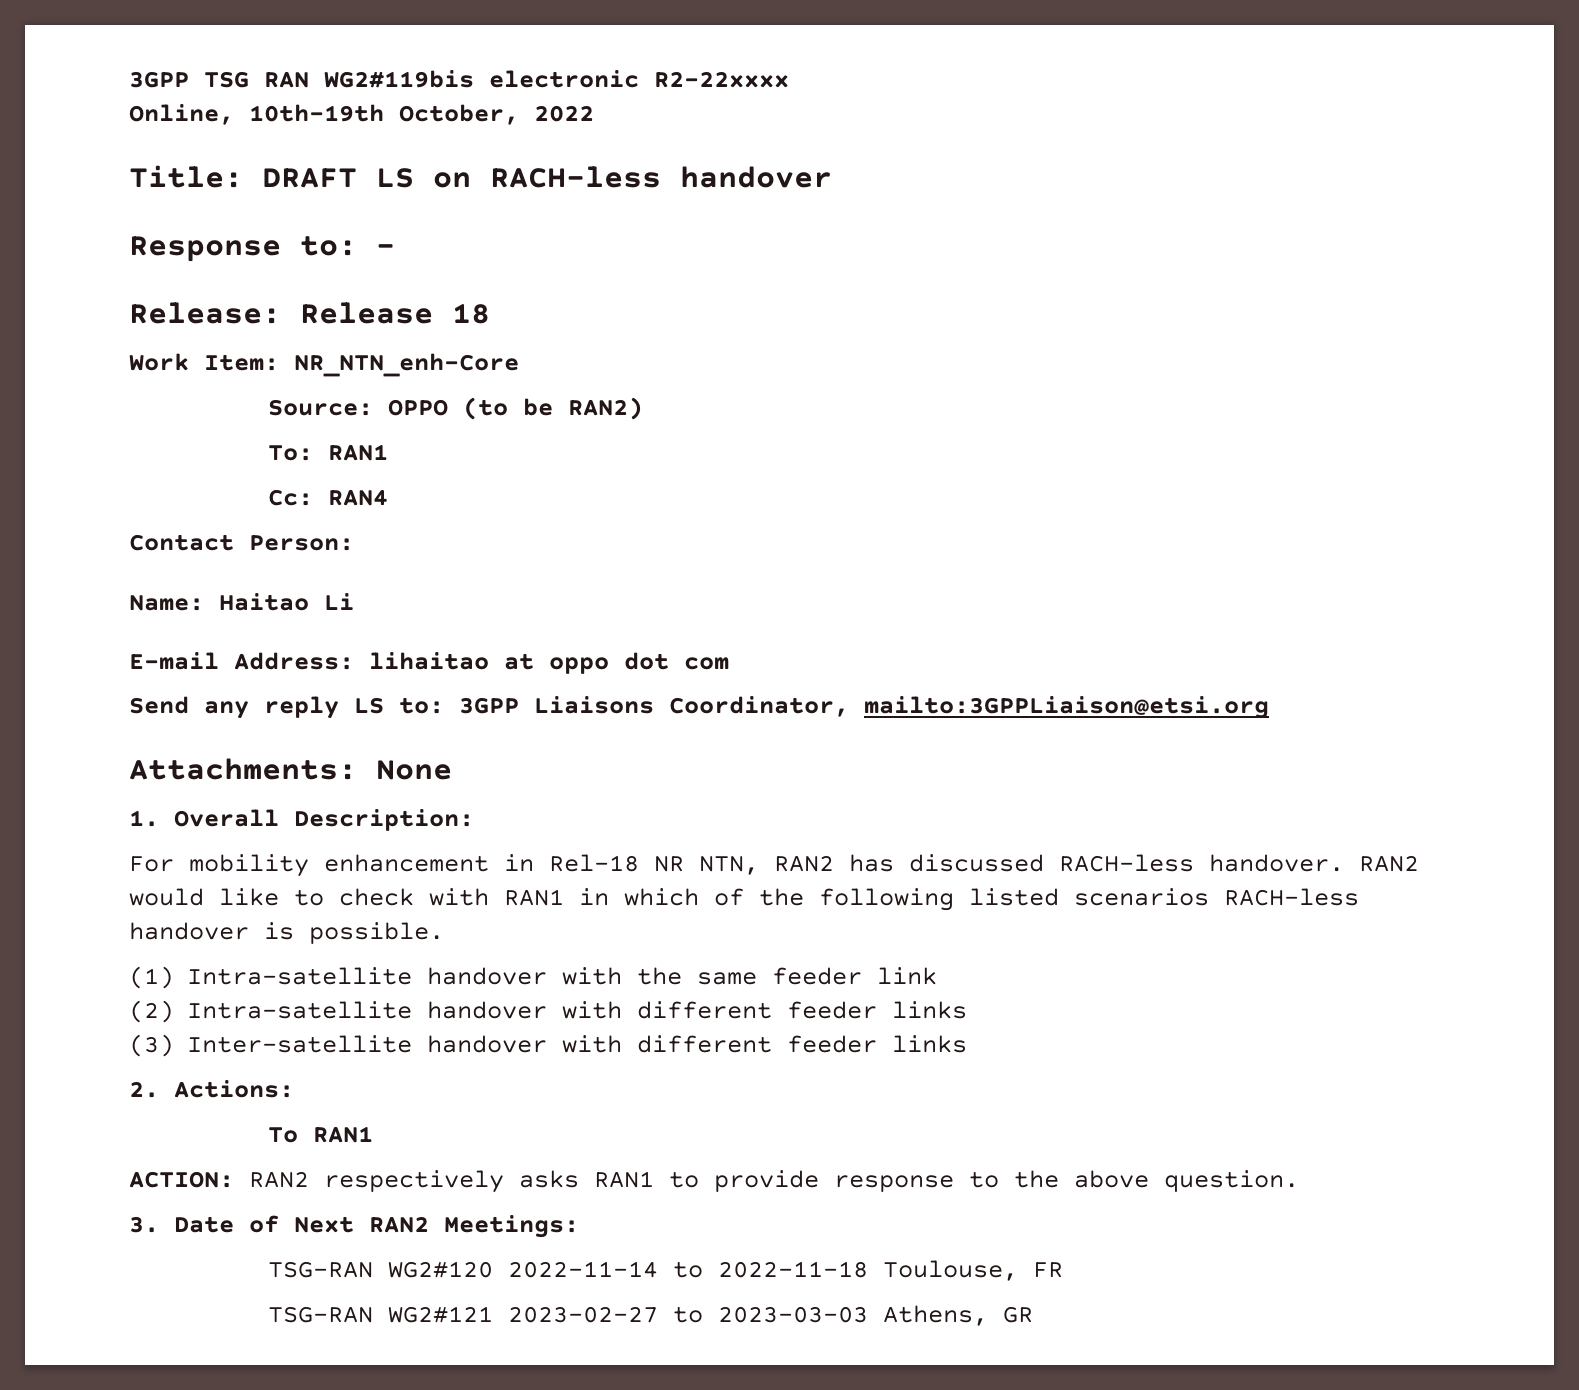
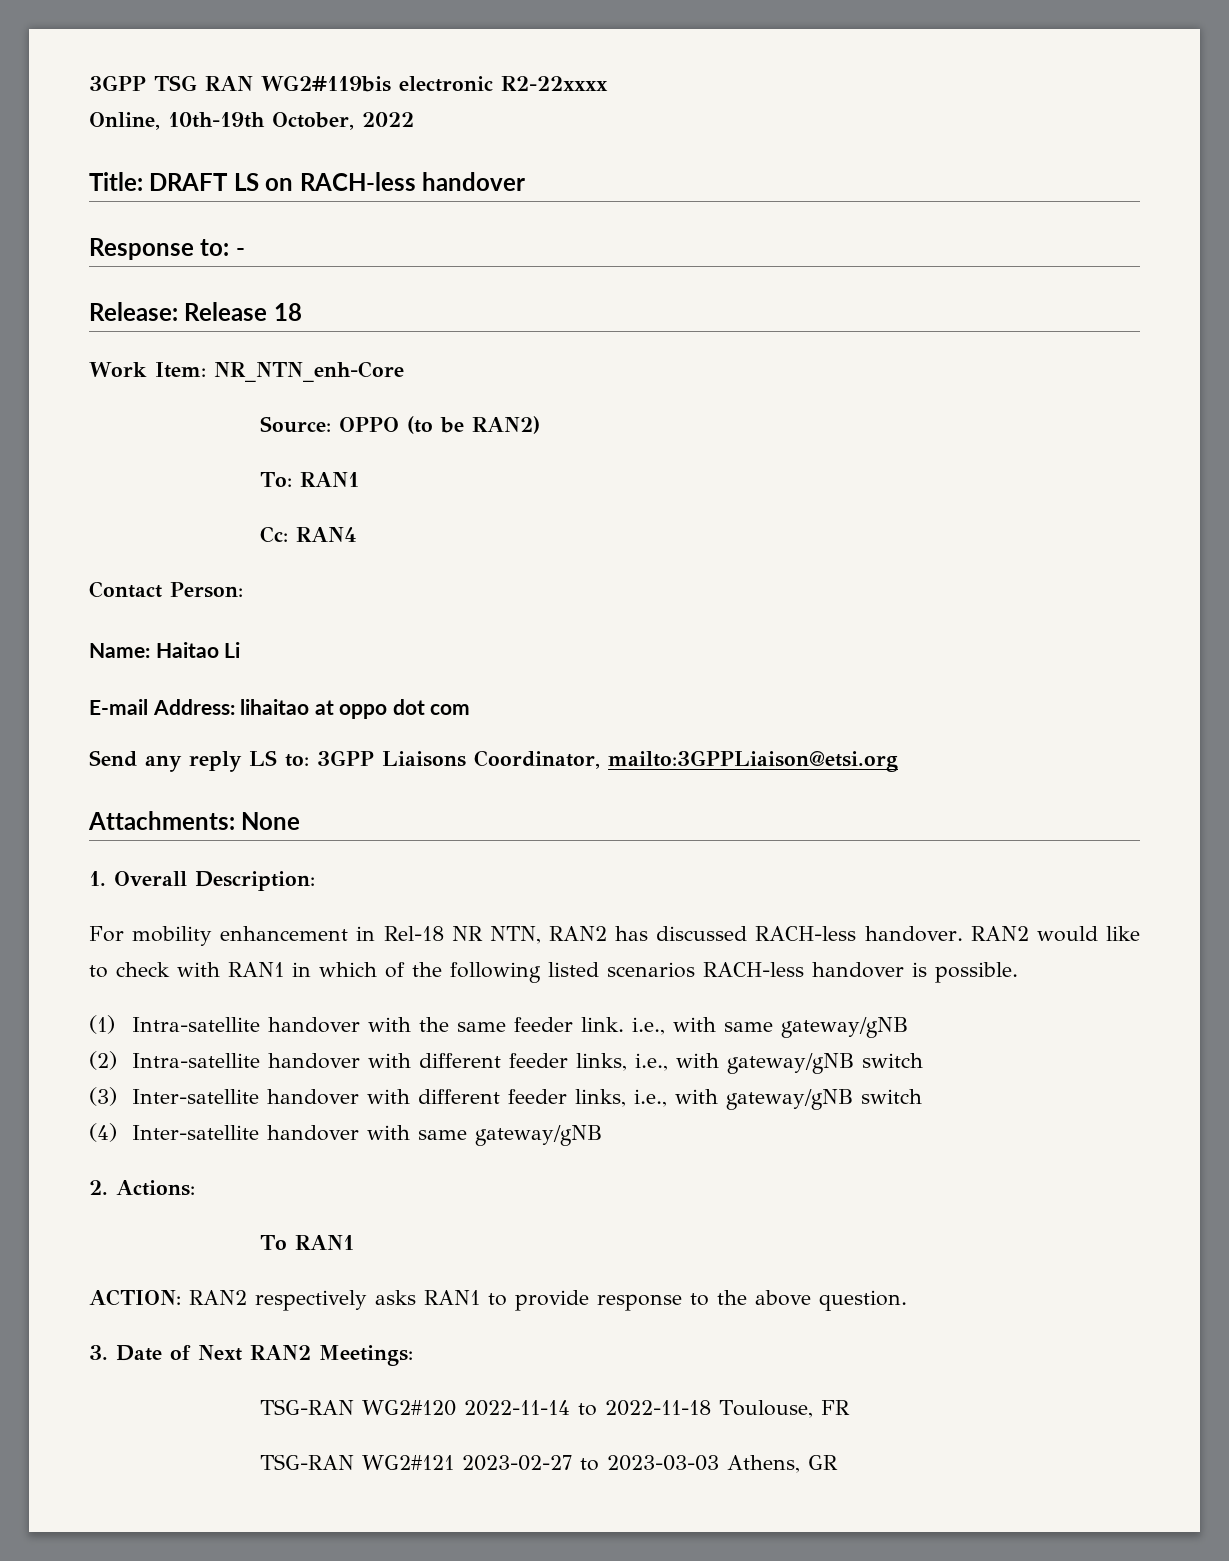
[876,967,937,985] link -> [580,1017,908,1038] link. i.e., with same gateway/gNB
[891,1001,967,1019] links -> [575,1053,923,1074] links, i.e., with gateway/gNB switch
[891,1035,967,1053] links -> [574,1089,922,1110] [89,1123,602,1146] links, i.e., with gateway/gNB switch // (4) Inter-satellite handover with same gateway/gNB

